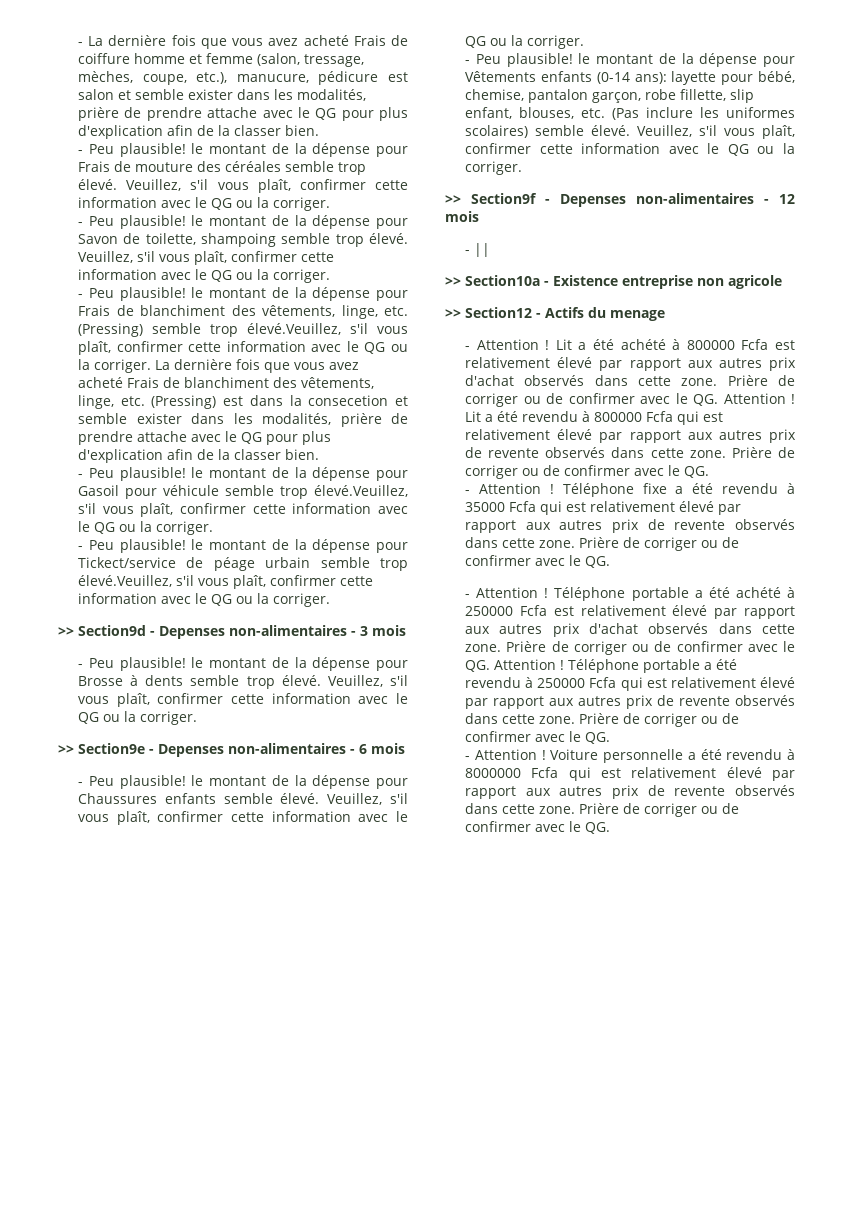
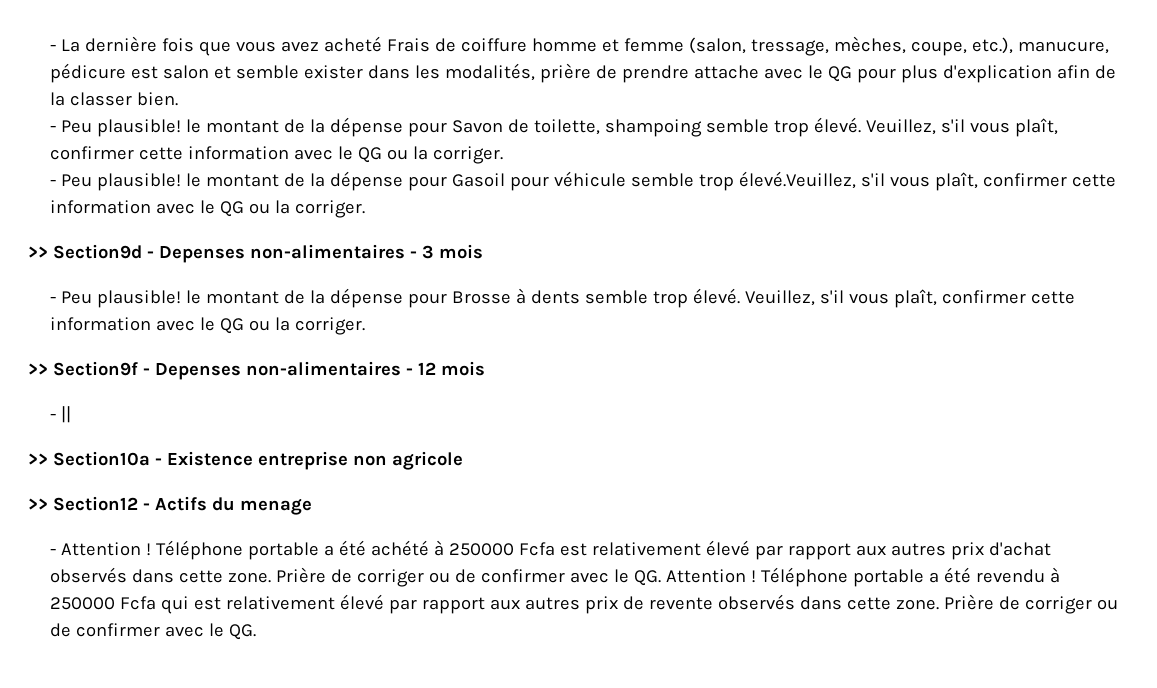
[78,143,408,157] [78,161,367,175] [78,179,409,193] [78,197,331,211] // - Peu plausible! le montant de la dépense pour Frais de mouture des céréales semble trop élevé. Veuillez, s'il vous plaît, confirmer cette information avec le QG ou la corriger. -> (179, 99) none
[78,287,408,301] [78,305,408,319] [78,323,408,337] [78,341,409,355] [78,359,360,373] [78,377,375,389] [78,395,408,409] [78,413,408,427] [78,431,332,445] [78,449,320,463] // - Peu plausible! le montant de la dépense pour Frais de blanchiment des vêtements, linge, etc. (Pressing) semble trop élevé.Veuillez, s'il vous plaît, confirmer cette information avec le QG ou la corriger. La dernière fois que vous avez acheté Frais de blanchiment des vêtements, linge, etc. (Pressing) est dans la consecetion et semble exister dans les modalités, prière de prendre attache avec le QG pour plus d'explication afin de la classer bien. -> (504, 155) none
[78,539,408,553] [78,557,409,571] [78,575,374,589] [78,593,331,607] // - Peu plausible! le montant de la dépense pour Tickect/service de péage urbain semble trop élevé.Veuillez, s'il vous plaît, confirmer cette information avec le QG ou la corriger. -> (366, 209) none
[58,743,405,757] [78,775,408,789] [78,793,408,805] [78,811,409,825] [465,35,585,49] [465,53,795,67] [465,71,796,85] [465,89,755,103] [465,107,795,120] [465,125,795,139] [465,143,796,156] [465,161,523,175] // >> Section9e - Depenses non-alimentaires - 6 mois // - Peu plausible! le montant de la dépense pour Chaussures enfants semble élevé. Veuillez, s'il vous plaît, confirmer cette information avec le QG ou la corriger. // - Peu plausible! le montant de la dépense pour Vêtements enfants (0-14 ans): layette pour bébé, chemise, pantalon garçon, robe fillette, slip enfant, blouses, etc. (Pas inclure les uniformes scolaires) semble élevé. Veuillez, s'il vous plaît, confirmer cette information avec le QG ou la corriger. -> (366, 326) none
[465,339,795,350] [465,357,796,371] [465,375,796,386] [465,393,795,407] [465,411,724,425] [465,429,796,443] [465,447,795,458] [465,465,710,479] [465,483,795,497] [465,501,742,515] [465,519,795,533] [465,537,740,551] [465,555,611,568] // - Attention ! Lit a été achété à 800000 Fcfa est relativement élevé par rapport aux autres prix d'achat observés dans cette zone. Prière de corriger ou de confirmer avec le QG. Attention ! Lit a été revendu à 800000 Fcfa qui est relativement élevé par rapport aux autres prix de revente observés dans cette zone. Prière de corriger ou de confirmer avec le QG. // - Attention ! Téléphone fixe a été revendu à 35000 Fcfa qui est relativement élevé par rapport aux autres prix de revente observés dans cette zone. Prière de corriger ou de confirmer avec le QG. -> (312, 506) none
[465,749,795,763] [465,767,795,781] [465,785,795,799] [465,803,740,817] [465,821,611,834] // - Attention ! Voiture personnelle a été revendu à 8000000 Fcfa qui est relativement élevé par rapport aux autres prix de revente observés dans cette zone. Prière de corriger ou de confirmer avec le QG. -> (257, 632) none

